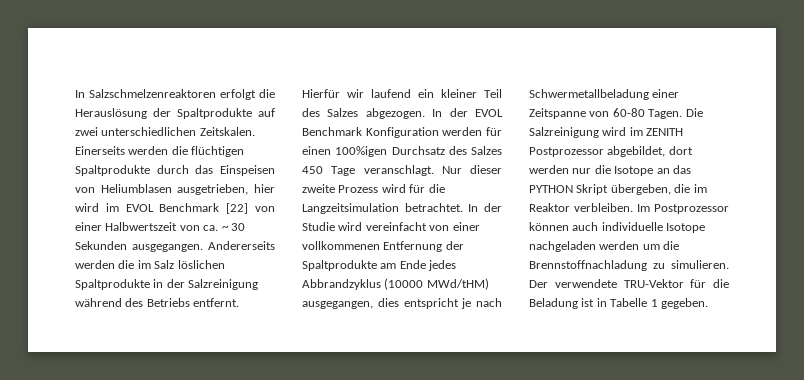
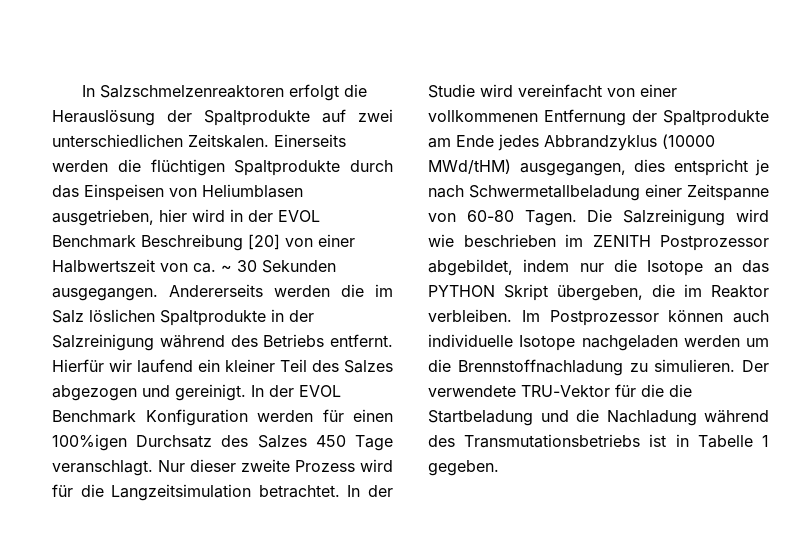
[105,203,249,214] im EVOL Benchmark [22] -> [230,209,320,222] [52,234,280,251] in der EVOL Benchmark Beschreibung [20]
[365,108,425,119] abgezogen. -> [52,384,246,401] abgezogen und gereinigt.
(627, 131) none -> [428,234,556,247] wie beschrieben
[668,146,693,155] [529,165,569,174] dort werden -> [523,259,570,272] indem
[529,298,578,309] Beladung -> [669,384,692,397] [428,409,769,426] [428,434,641,448] die Startbeladung und die Nachladung während des Transmutationsbetriebs

